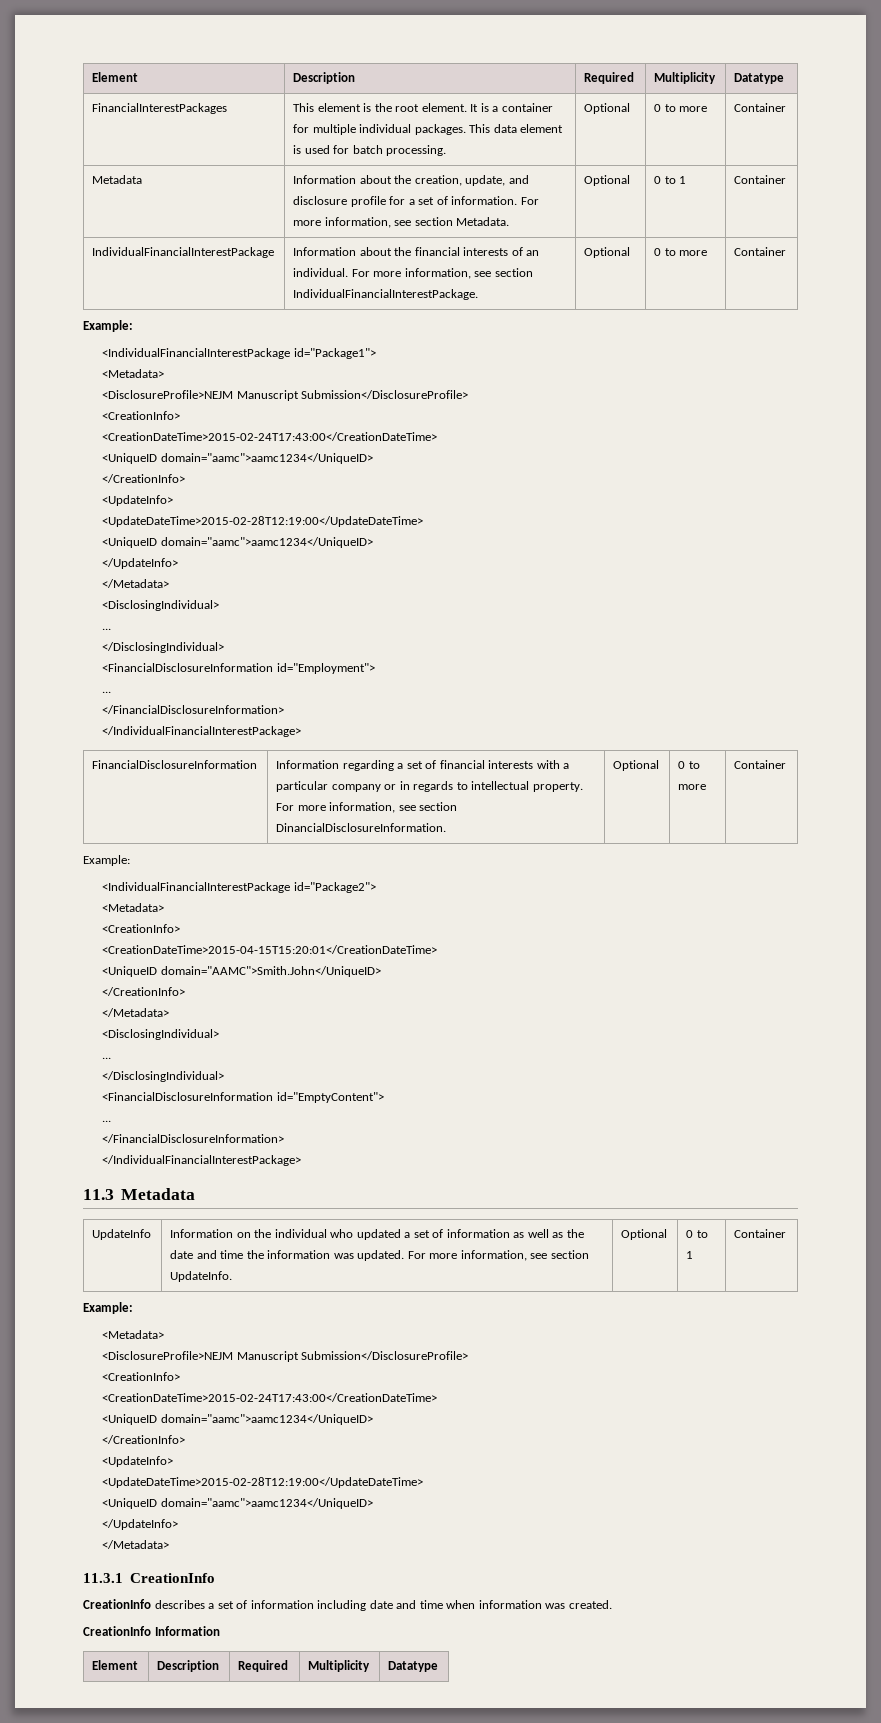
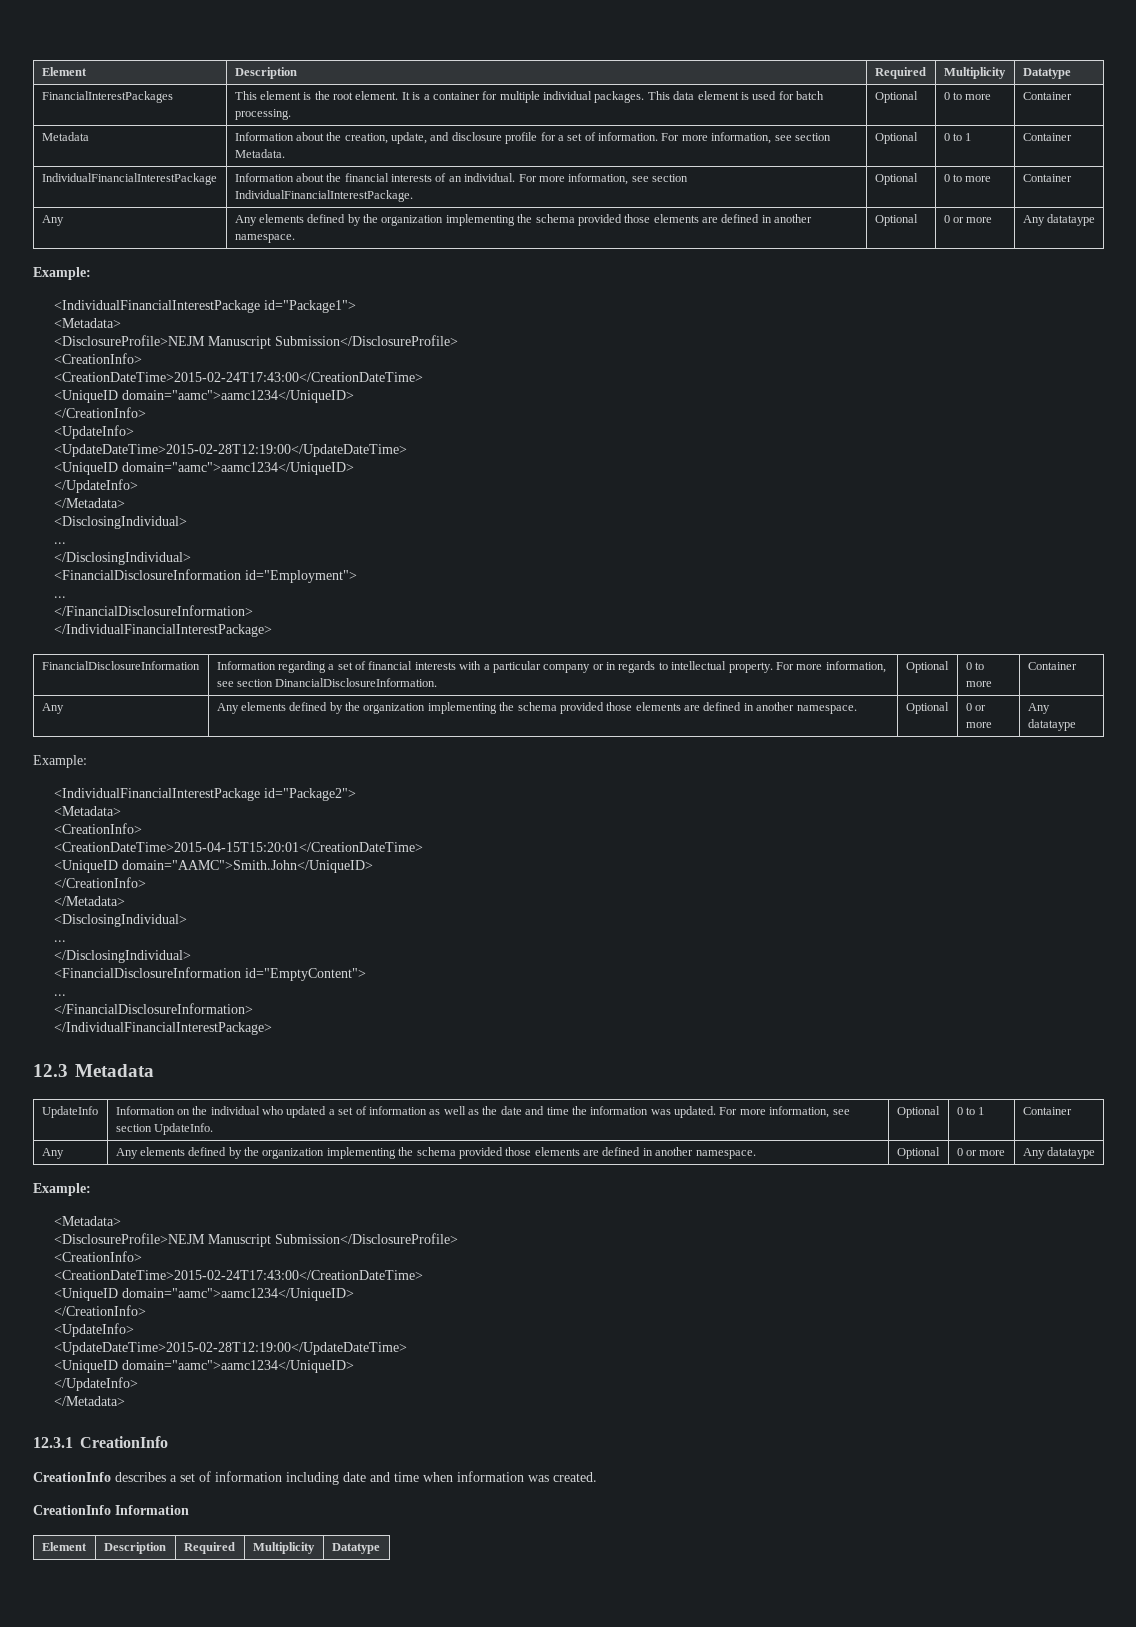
(787, 251) none -> [41,215,64,226] [234,214,813,226] [234,234,295,243] [874,214,918,226] [943,215,993,223] [1022,214,1095,226] // Any | Any elements defined by the organization implementing the schema provided those elements are defined in another namespace. | Optional | 0 or more | Any datataype
(787, 764) none -> [41,703,64,714] [216,702,857,714] [905,702,949,714] [965,703,986,711] [965,722,992,728] [1027,703,1050,714] [1027,719,1076,731] // Any | Any elements defined by the organization implementing the schema provided those elements are defined in another namespace. | Optional | 0 or more | Any datataype
[83,1189,114,1200] 11.3 -> [33,1064,68,1077] 12.3
(787, 1233) none -> [41,1148,64,1159] [115,1147,756,1159] [896,1147,940,1159] [956,1148,1006,1156] [1022,1147,1095,1159] // Any | Any elements defined by the organization implementing the schema provided those elements are defined in another namespace. | Optional | 0 or more | Any datataype
[83,1573,123,1583] 11.3.1 -> [33,1437,73,1448] 12.3.1

